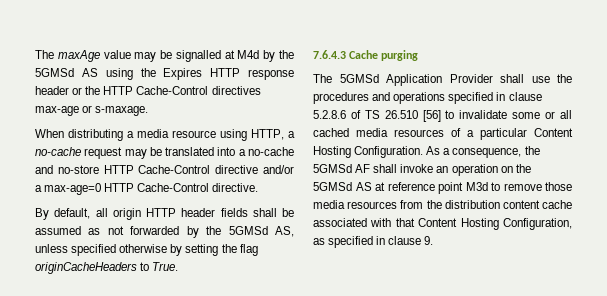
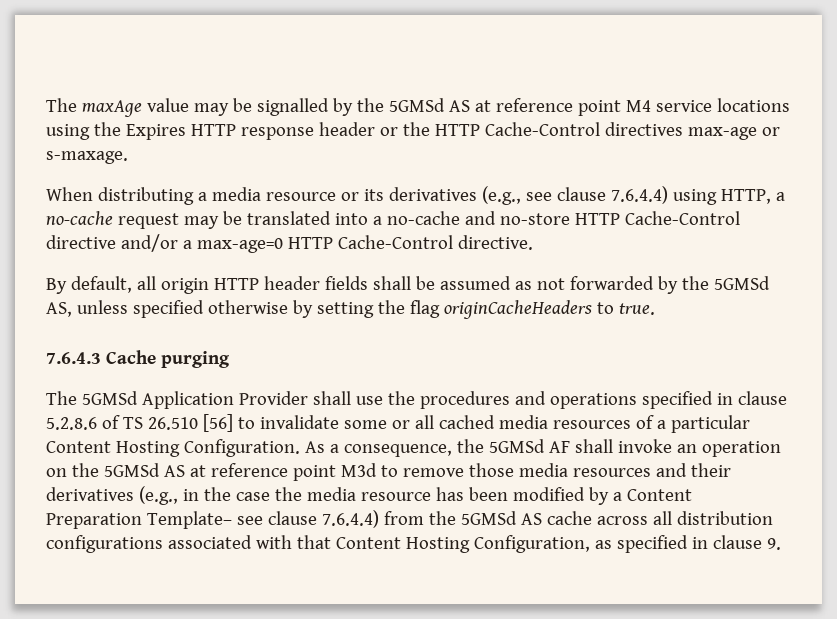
[224,50,260,59] at M4d -> (329, 107) none
(98, 72) none -> [474,98,790,116] at reference point M4 service locations
(216, 134) none -> [340,186,668,205] or its derivatives (e.g., see clause 7.6.4.4)
[152,262,179,271] True. -> [618,303,655,315] true.
[400,200,572,209] from the distribution content cache -> [655,463,731,477] [46,486,692,505] [46,510,773,529] [46,535,163,553] and their derivatives (e.g., in the case the media resource has been modified by a Content Preparation Template– see clause 7.6.4.4) from the 5GMSd AS cache across all distribution configurations

